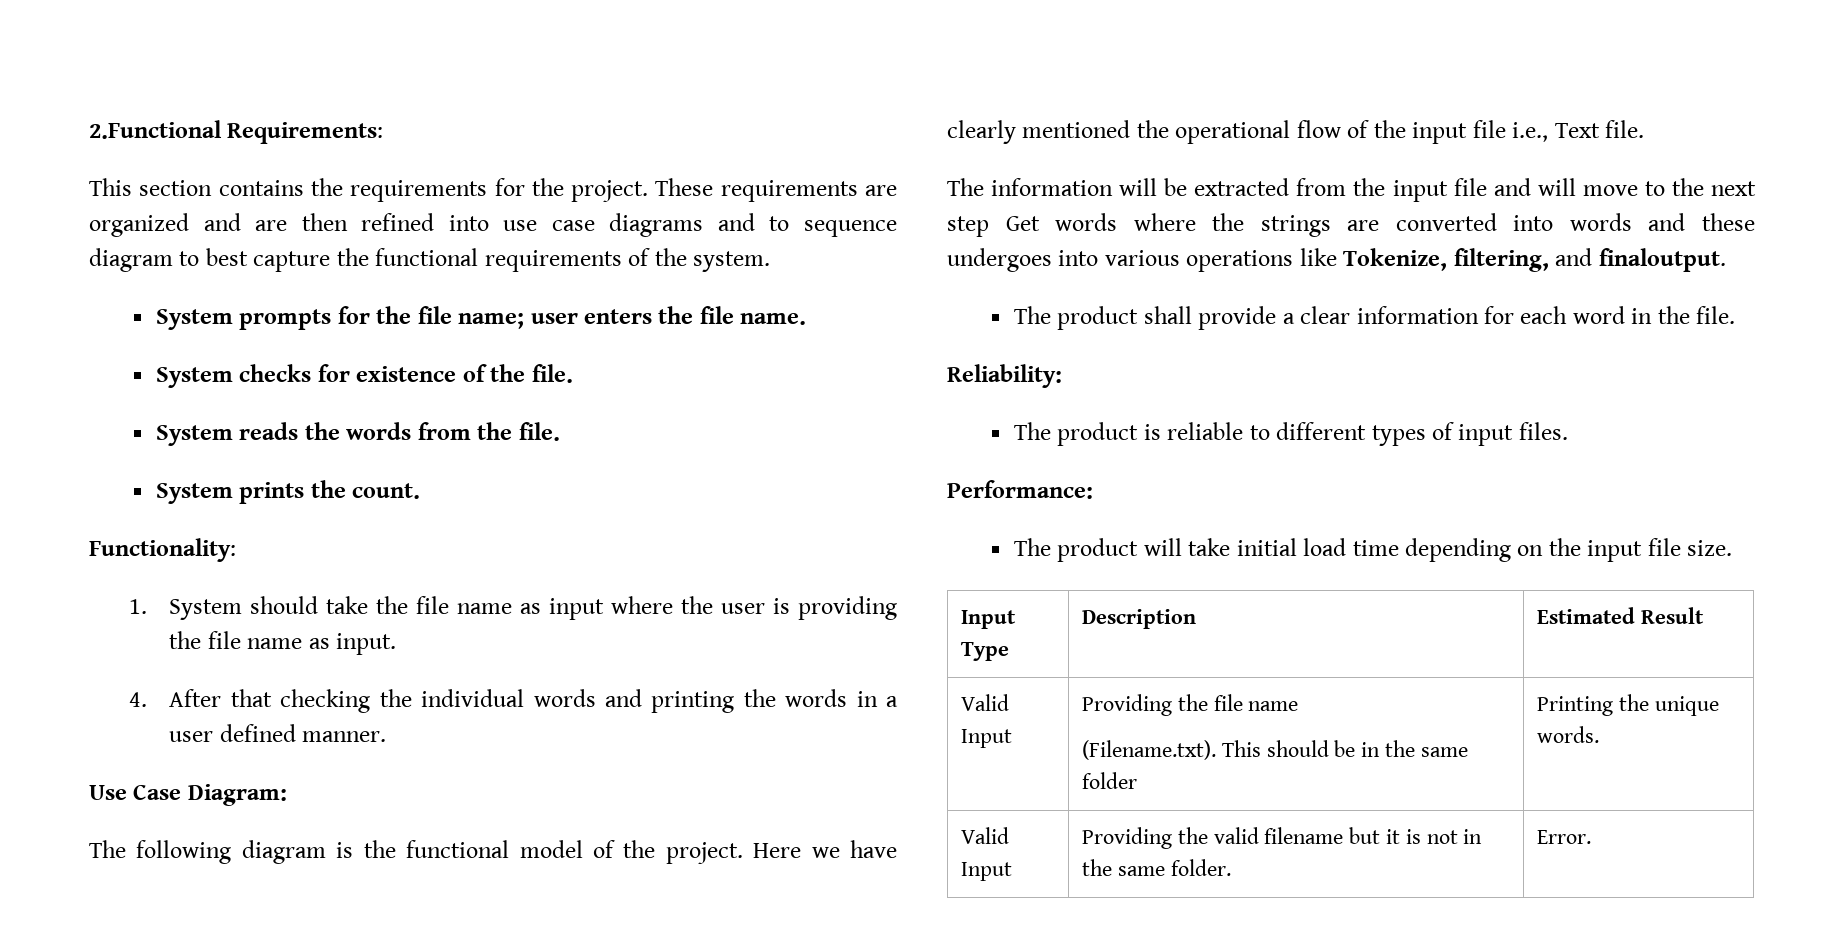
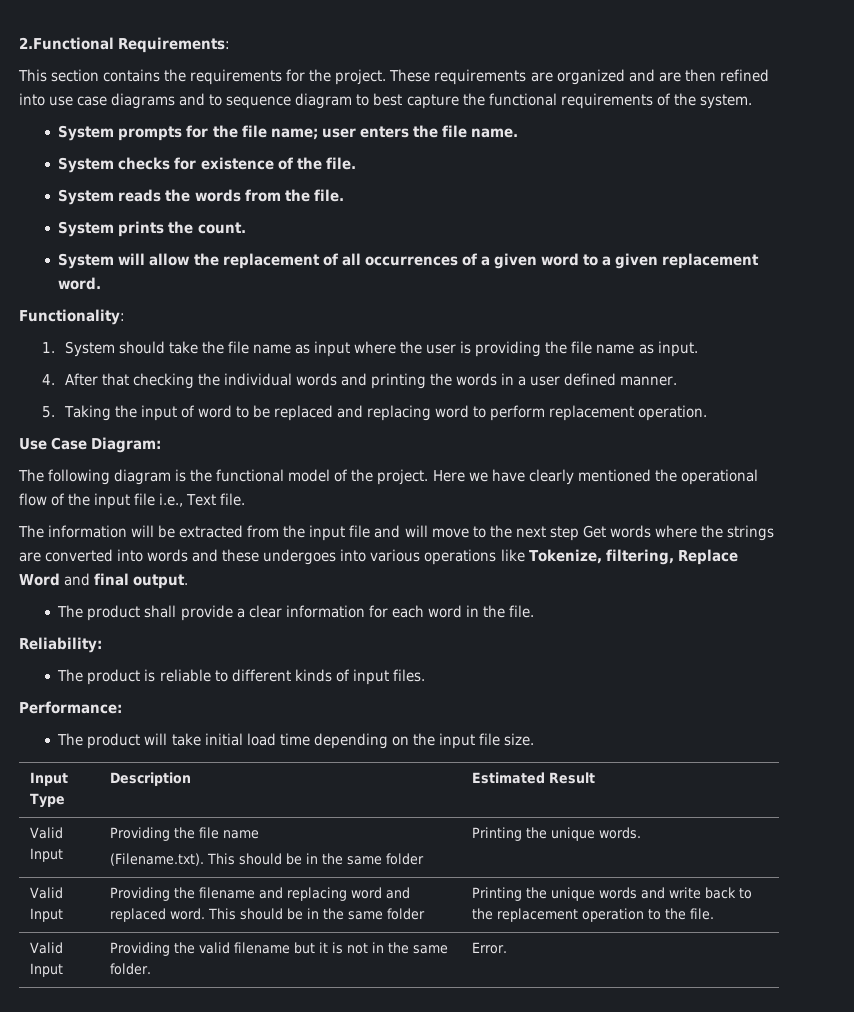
(421, 491) none -> [58,253,760,269] [58,277,102,290] // System will allow the replacement of all occurrences of a given word to a given replacement word.
(387, 736) none -> [41,405,708,421] // 5. Taking the input of word to be replaced and replacing word to perform replacement operation.
[1555,248,1726,272] and finaloutput. -> [677,549,738,565] [19,573,189,589] Replace Word and final output.
[1371,425,1426,446] types -> [294,669,332,682] kinds
(1599, 734) none -> [30,887,64,899] [30,908,64,922] [110,887,411,901] [110,908,426,922] [472,887,753,901] [472,908,715,922] // Valid Input | Providing the filename and replacing word and replaced word. This should be in the same folder | Printing the unique words and write back to the replacement operation to the file.

